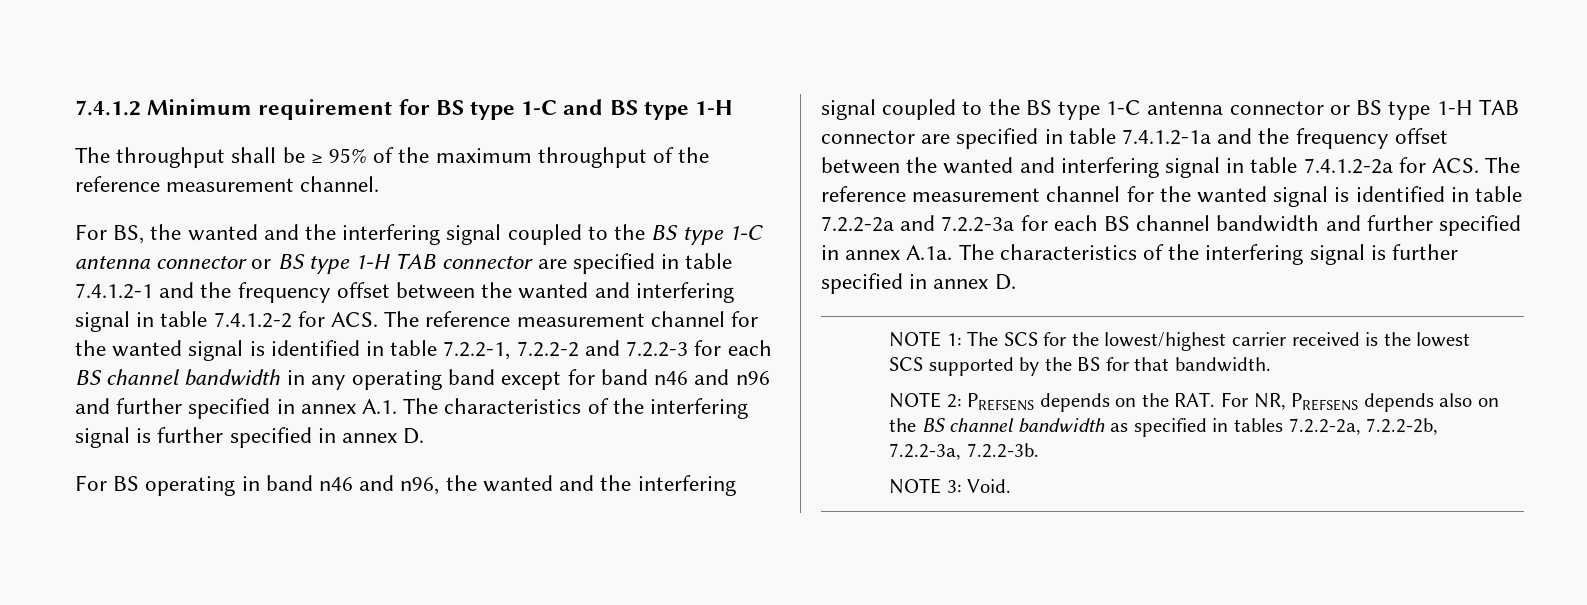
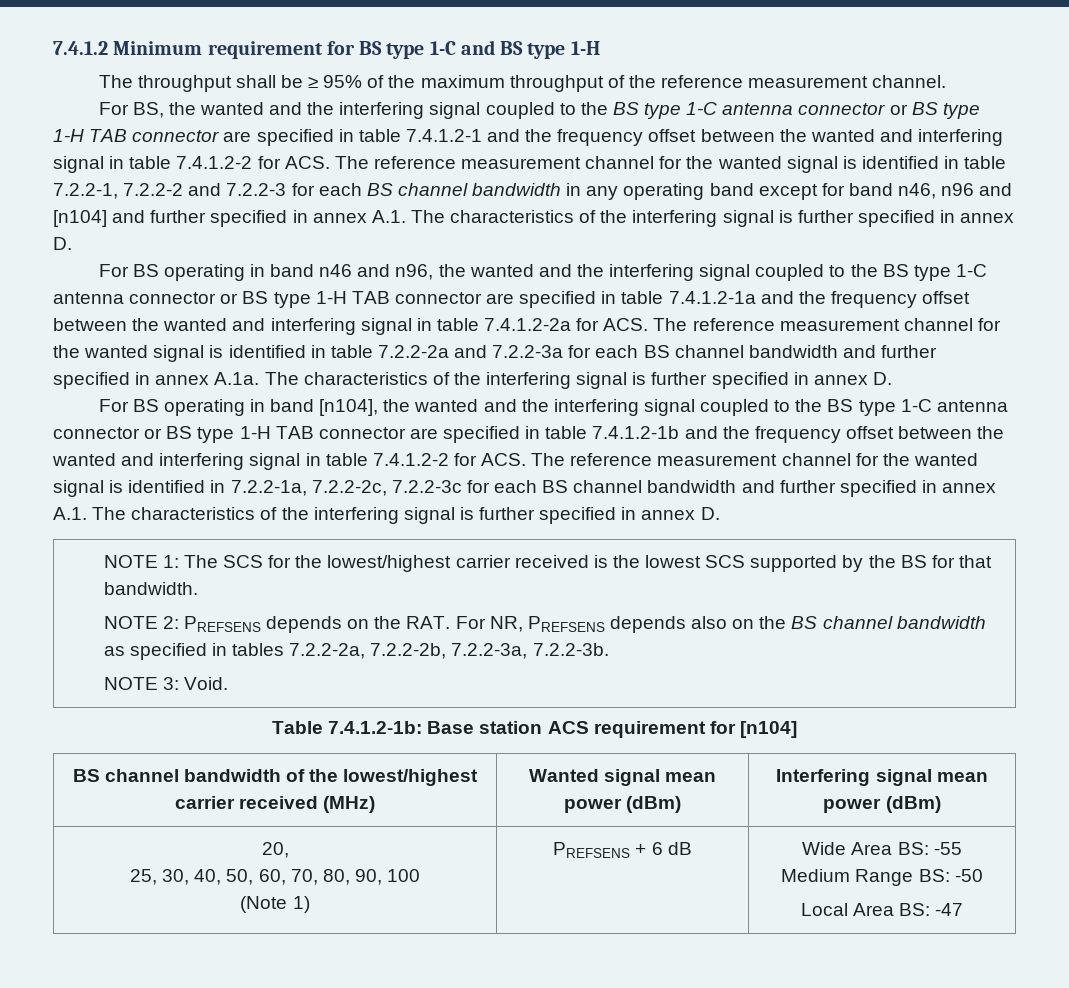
[654,369,770,385] n46 and n96 -> [898,183,1013,199] [53,210,107,227] n46, n96 and [n104]
(1016, 282) none -> [98,399,1008,416] [53,426,1005,443] [52,453,978,470] [53,480,997,497] [53,507,720,524] // For BS operating in band [n104], the wanted and the interfering signal coupled to the BS type 1-C antenna connector or BS type 1-H TAB connector are specified in table 7.4.1.2-1b and the frequency offset between the wanted and interfering signal in table 7.4.1.2-2 for ACS. The reference measurement channel for the wanted signal is identified in 7.2.2-1a, 7.2.2-2c, 7.2.2-3c for each BS channel bandwidth and further specified in annex A.1. The characteristics of the interfering signal is further specified in annex D.
(1012, 486) none -> [272,721,797,738] [72,769,479,786] [174,796,376,813] [528,769,717,786] [563,796,682,813] [776,769,988,786] [823,796,941,813] [261,842,289,858] [129,869,421,885] [240,896,310,913] [553,842,692,858] [802,842,962,855] [781,869,983,886] [800,903,964,916] // Table 7.4.1.2-1b: Base station ACS requirement for [n104] // BS channel bandwidth of the lowest/highest carrier received (MHz) | Wanted signal mean power (dBm) | Interfering signal mean power (dBm) // 20, // 25, 30, 40, 50, 60, 70, 80, 90, 100 // (Note 1) | PREFSENS + 6 dB | Wide Area BS: -55 // Medium Range BS: -50 // Local Area BS: -47

